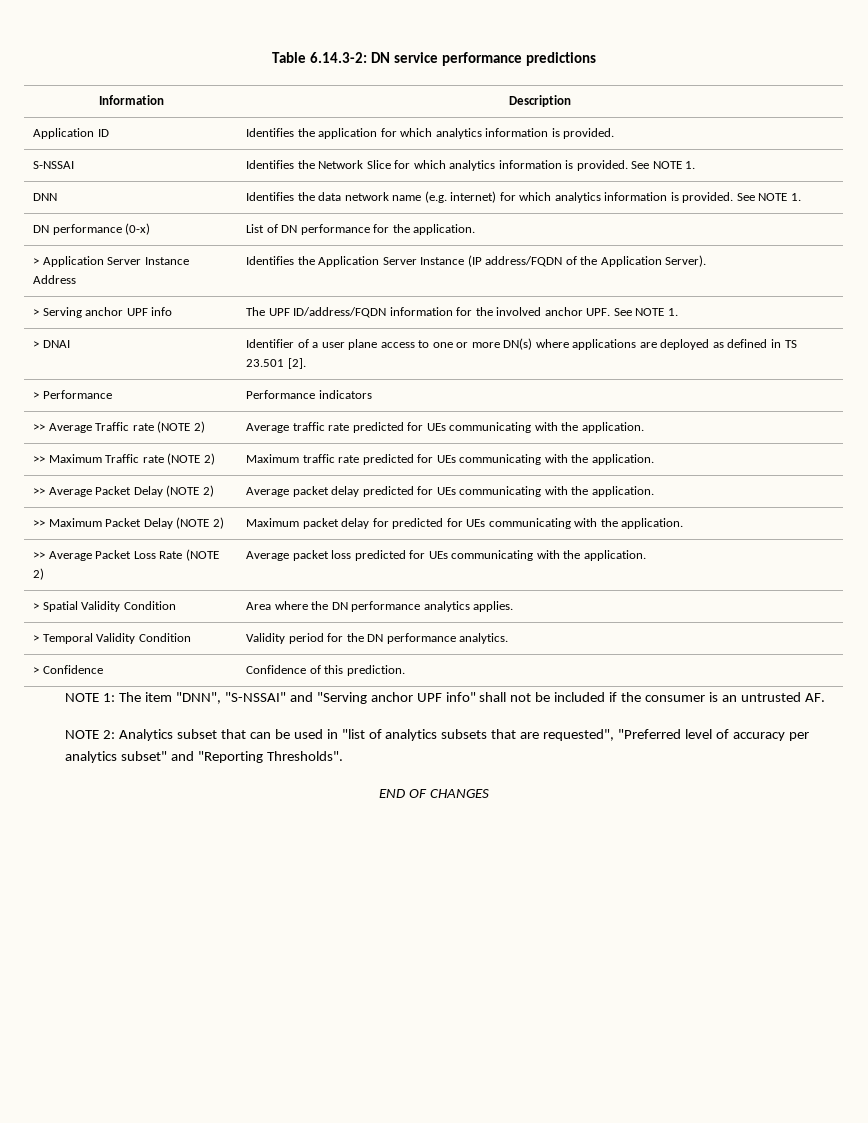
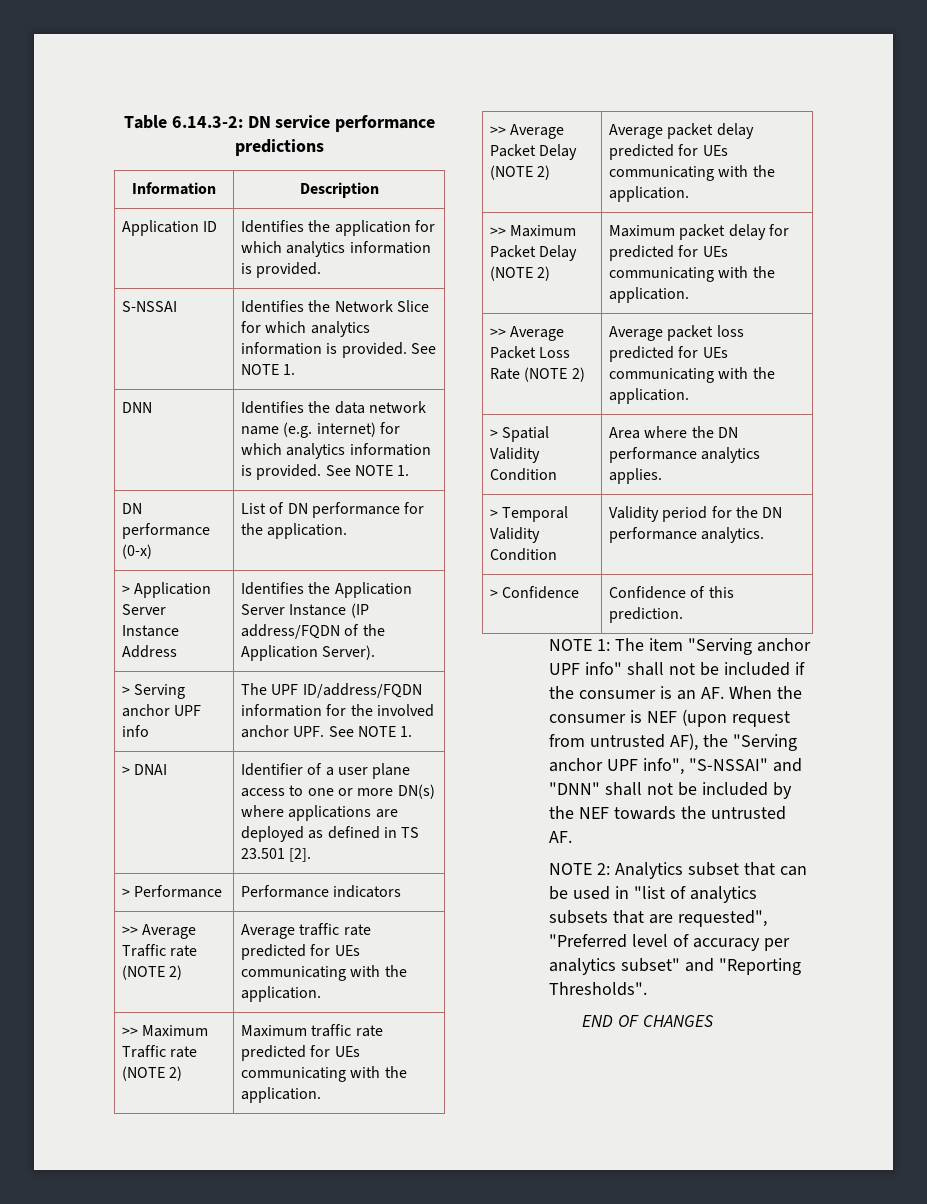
[176,692,313,704] "DNN", "S-NSSAI" and -> (684, 644) none
(737, 698) none -> [700,686,802,699] [549,709,790,727] [549,733,797,751] [549,758,802,775] [549,782,792,799] [549,806,707,820] AF. When the consumer is NEF (upon request from untrusted AF), the "Serving anchor UPF info", "S-NSSAI" and "DNN" shall not be included by the NEF towards the

